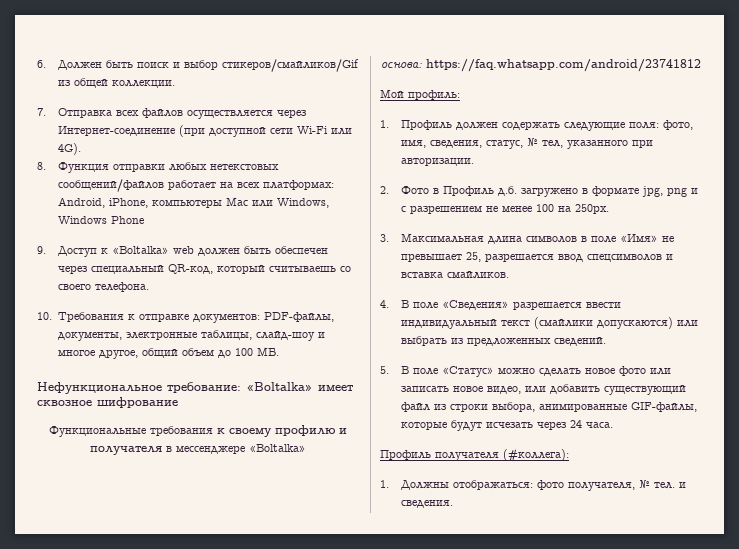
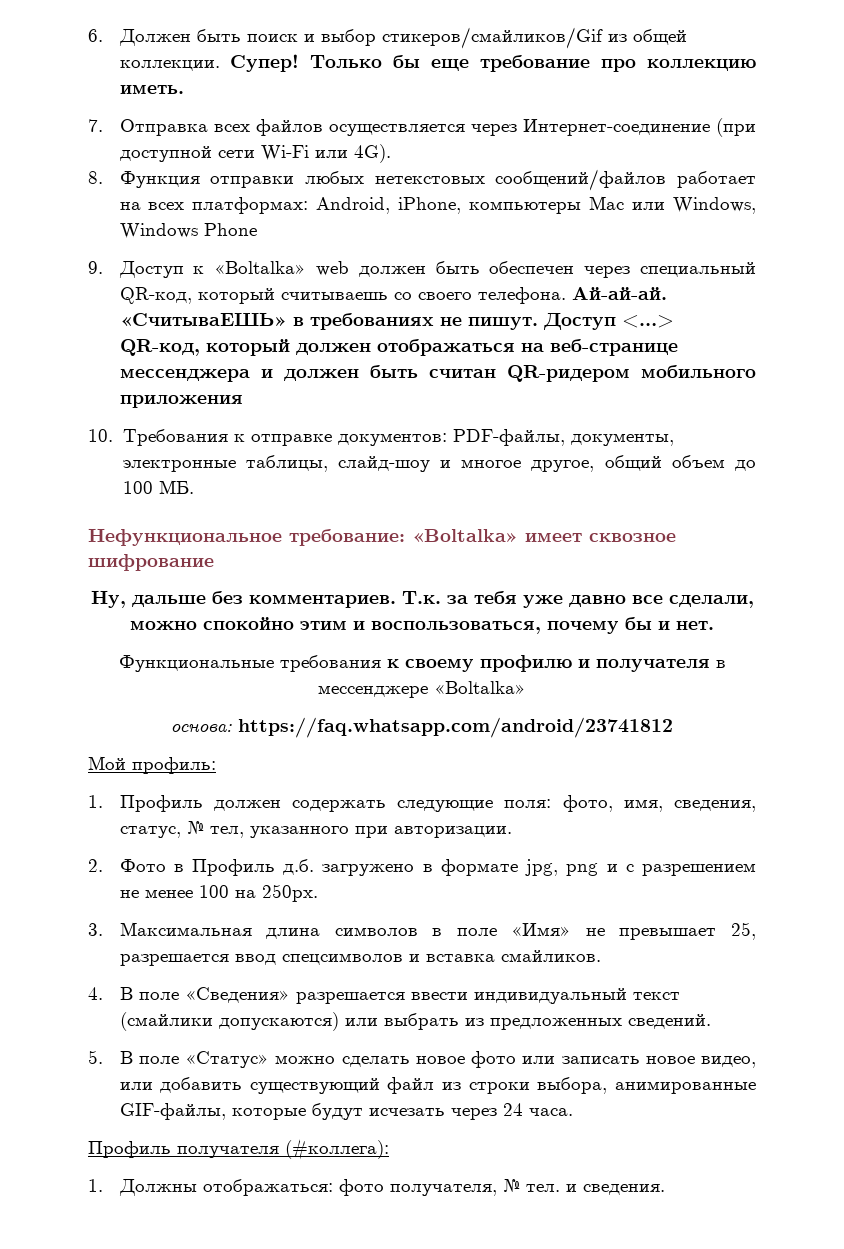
(175, 84) none -> [230,54,756,72] [119,85,184,94] Супер! Только бы еще требование про коллекцию иметь.
(149, 287) none -> [571,287,667,300] [119,312,674,330] [119,339,678,356] [119,365,756,382] [119,395,243,408] Ай-ай-ай. «СчитываЕШЬ» в требованиях не пишут. Доступ <…> QR-код, который должен отображаться на веб-странице мессенджера и должен быть считан QR-ридером мобильного приложения
(178, 402) none -> [90,590,754,608] [130,617,714,634] // Ну, дальше без комментариев. Т.к. за тебя уже давно все сделали, можно спокойно этим и воспользоваться, почему бы и нет.

